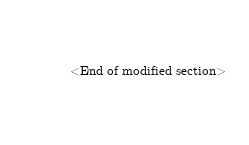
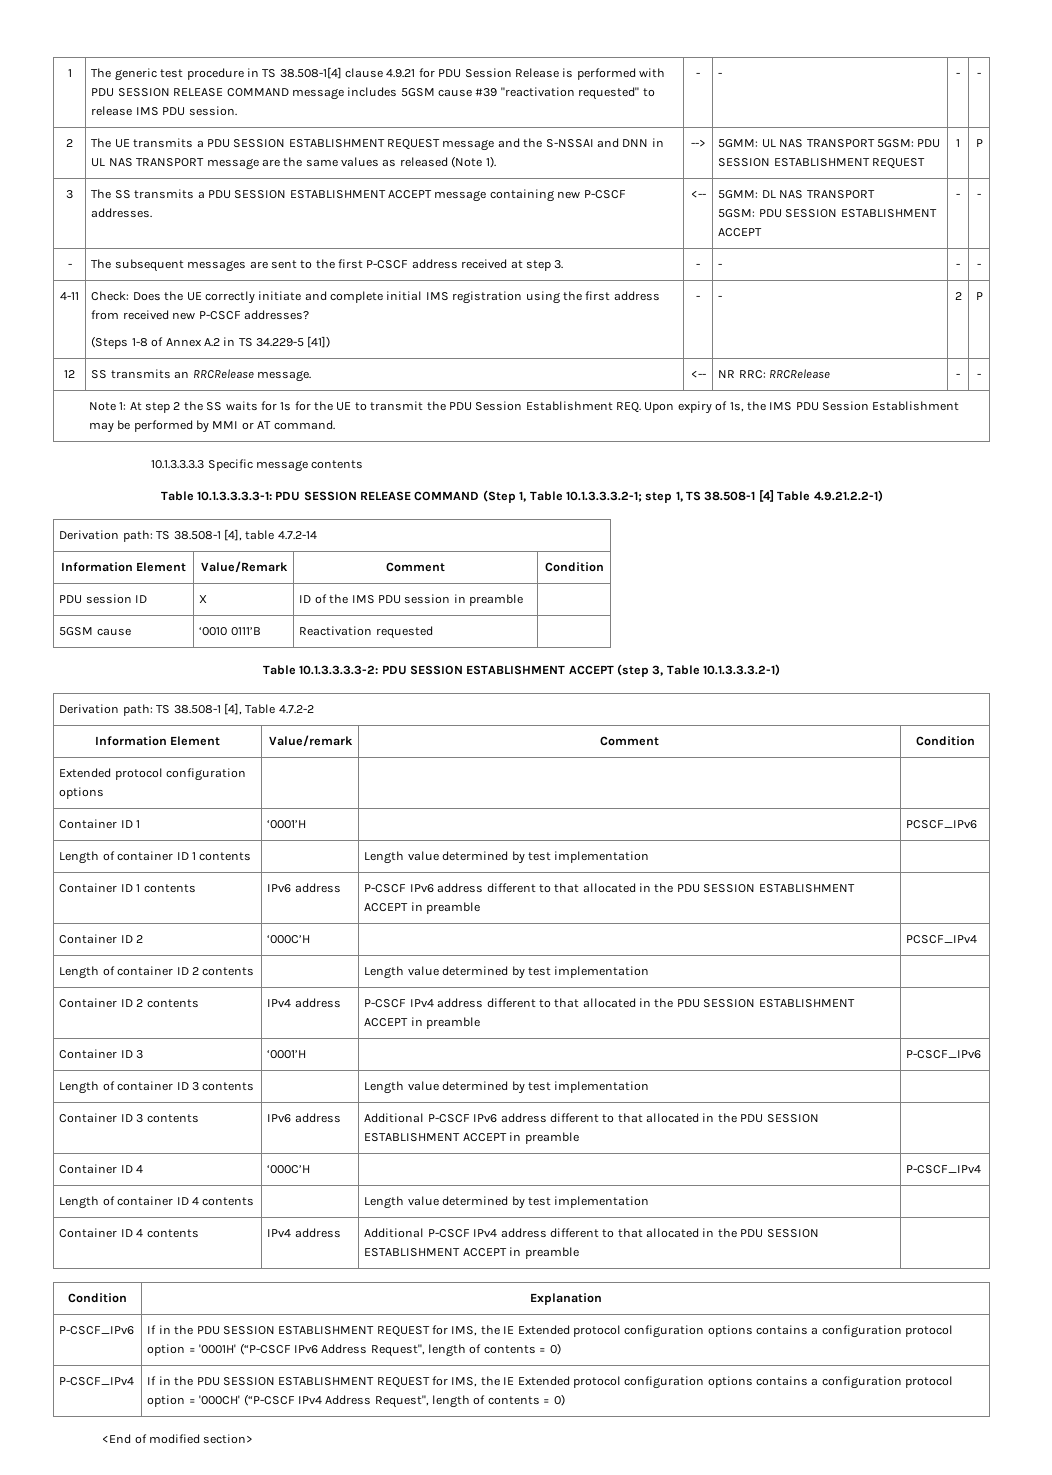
(70, 71) none -> [67,69,72,77] [91,67,666,81] [91,87,655,100] [91,106,237,116] [696,72,700,77] [718,72,723,77] [956,72,960,77] [977,72,981,77] [66,139,73,147] [91,138,664,151] [91,156,496,170] [690,139,706,147] [718,139,941,148] [718,158,926,169] [956,139,960,147] [975,139,983,147] [66,190,73,199] [91,189,626,202] [91,208,153,218] [690,190,706,198] [718,190,875,199] [718,209,937,218] [718,228,763,237] [956,193,960,198] [977,193,981,198] [67,263,72,268] [91,259,564,272] [696,263,700,268] [718,263,723,268] [956,263,960,268] [977,263,981,268] [60,292,79,300] [91,291,660,304] [91,310,309,320] [91,336,331,349] [696,295,700,300] [718,295,723,300] [954,292,962,300] [975,292,983,300] [64,370,75,378] [91,369,311,382] [690,370,706,378] [718,369,831,379] [956,373,960,378] [977,373,981,378] [88,401,960,414] [88,420,335,433] [151,459,364,472] [160,490,883,503] [59,529,317,542] [60,562,187,572] [200,561,288,573] [386,562,445,572] [544,562,604,572] [59,594,148,604] [199,595,208,603] [299,594,524,606] [59,627,131,636] [199,627,261,636] [299,626,433,639] [262,664,781,677] [59,703,314,716] [94,736,221,746] [268,735,353,747] [600,736,659,746] [915,736,975,746] [59,768,247,781] [59,787,105,799] [59,819,141,829] [267,820,307,829] [906,820,978,829] [59,851,252,864] [364,851,650,864] [59,883,196,893] [267,883,341,893] [364,883,855,893] [364,902,481,914] [59,934,144,944] [267,935,311,944] [906,935,978,944] [59,966,255,979] [364,966,650,979] [59,998,199,1008] [267,998,341,1008] [364,998,855,1008] [364,1017,481,1029] [59,1049,144,1059] [267,1050,307,1059] [906,1050,982,1059] [59,1081,255,1094] [364,1081,650,1094] [59,1113,199,1123] [267,1113,341,1123] [364,1113,819,1123] [364,1132,579,1144] [59,1164,144,1174] [267,1165,311,1174] [906,1165,982,1174] [59,1196,255,1209] [364,1196,650,1209] [59,1228,199,1238] [267,1228,341,1238] [364,1228,819,1238] [364,1247,579,1259] [68,1293,127,1303] [529,1293,602,1305] [59,1326,135,1335] [147,1325,954,1338] [147,1343,561,1357] [59,1377,135,1386] [147,1376,954,1389] [147,1394,565,1408] 1 | The generic test procedure in TS 38.508-1[4] clause 4.9.21 for PDU Session Release is performed with PDU SESSION RELEASE COMMAND message includes 5GSM cause #39 "reactivation requested" to release IMS PDU session. | - | - | - | - // 2 | The UE transmits a PDU SESSION ESTABLISHMENT REQUEST message and the S-NSSAI and DNN in UL NAS TRANSPORT message are the same values as released (Note 1). | --> | 5GMM: UL NAS TRANSPORT 5GSM: PDU SESSION ESTABLISHMENT REQUEST | 1 | P // 3 | The SS transmits a PDU SESSION ESTABLISHMENT ACCEPT message containing new P-CSCF addresses. | <-- | 5GMM: DL NAS TRANSPORT // 5GSM: PDU SESSION ESTABLISHMENT ACCEPT | - | - // - | The subsequent messages are sent to the first P-CSCF address received at step 3. | - | - | - | - // 4-11 | Check: Does the UE correctly initiate and complete initial IMS registration using the first address from received new P-CSCF addresses? // (Steps 1-8 of Annex A.2 in TS 34.229-5 [41]) | - | - | 2 | P // 12 | SS transmits an RRCRelease message. | <-- | NR RRC: RRCRelease | - | - // Note 1: At step 2 the SS waits for 1s for the UE to transmit the PDU Session Establishment REQ. Upon expiry of 1s, the IMS PDU Session Establishment may be performed by MMI or AT command. // 10.1.3.3.3.3 Specific message contents // Table 10.1.3.3.3.3-1: PDU SESSION RELEASE COMMAND (Step 1, Table 10.1.3.3.3.2-1; step 1, TS 38.508-1 [4] Table 4.9.21.2.2-1) // Derivation path: TS 38.508-1 [4], table 4.7.2-14 // Information Element | Value/Remark | Comment | Condition // PDU session ID | X | ID of the IMS PDU session in preamble | // 5GSM cause | ‘0010 0111’B | Reactivation requested | // Table 10.1.3.3.3.3-2: PDU SESSION ESTABLISHMENT ACCEPT (step 3, Table 10.1.3.3.3.2-1) // Derivation path: TS 38.508-1 [4], Table 4.7.2-2 // Information Element | Value/remark | Comment | Condition // Extended protocol configuration options | | | // Container ID 1 | ‘0001’H | | PCSCF_IPv6 // Length of container ID 1 contents | | Length value determined by test implementation | // Container ID 1 contents | IPv6 address | P-CSCF IPv6 address different to that allocated in the PDU SESSION ESTABLISHMENT ACCEPT in preamble | // Container ID 2 | ‘000C’H | | PCSCF_IPv4 // Length of container ID 2 contents | | Length value determined by test implementation | // Container ID 2 contents | IPv4 address | P-CSCF IPv4 address different to that allocated in the PDU SESSION ESTABLISHMENT ACCEPT in preamble | // Container ID 3 | ‘0001’H | | P-CSCF_IPv6 // Length of container ID 3 contents | | Length value determined by test implementation | // Container ID 3 contents | IPv6 address | Additional P-CSCF IPv6 address different to that allocated in the PDU SESSION ESTABLISHMENT ACCEPT in preamble | // Container ID 4 | ‘000C’H | | P-CSCF_IPv4 // Length of container ID 4 contents | | Length value determined by test implementation | // Container ID 4 contents | IPv4 address | Additional P-CSCF IPv4 address different to that allocated in the PDU SESSION ESTABLISHMENT ACCEPT in preamble | // Condition | Explanation // P-CSCF_IPv6 | If in the PDU SESSION ESTABLISHMENT REQUEST for IMS, the IE Extended protocol configuration options contains a configuration protocol option = '0001H' (“P-CSCF IPv6 Address Request", length of contents = 0) // P-CSCF_IPv4 | If in the PDU SESSION ESTABLISHMENT REQUEST for IMS, the IE Extended protocol configuration options contains a configuration protocol option = '000CH' (“P-CSCF IPv4 Address Request", length of contents = 0) //

